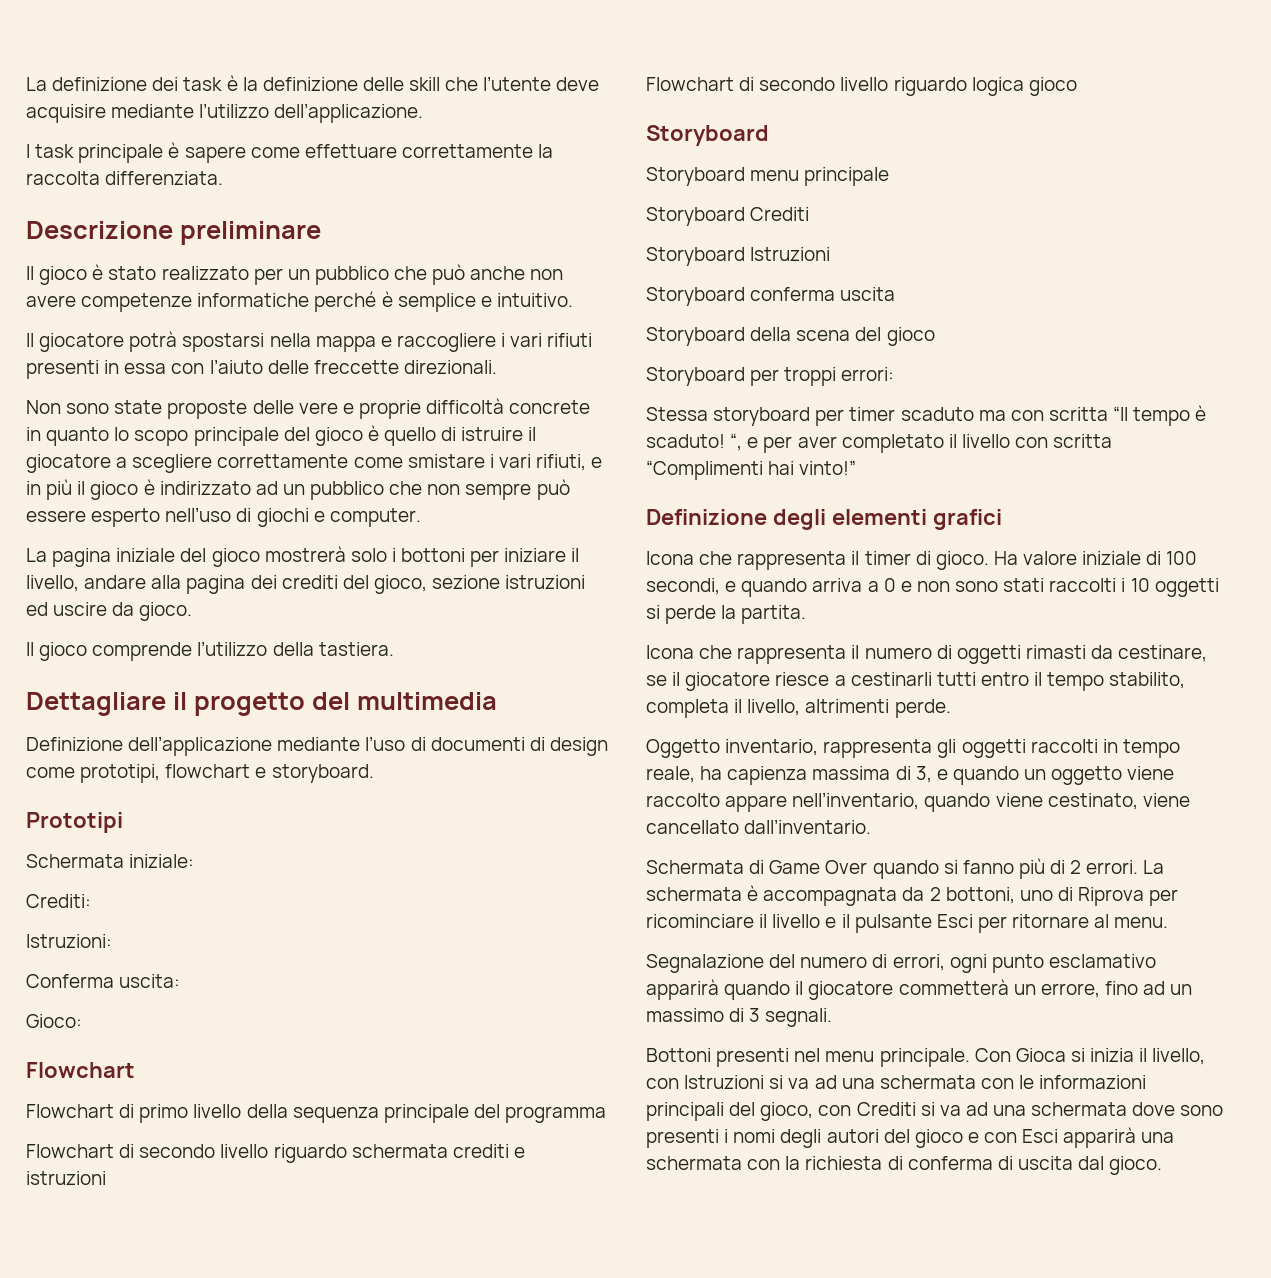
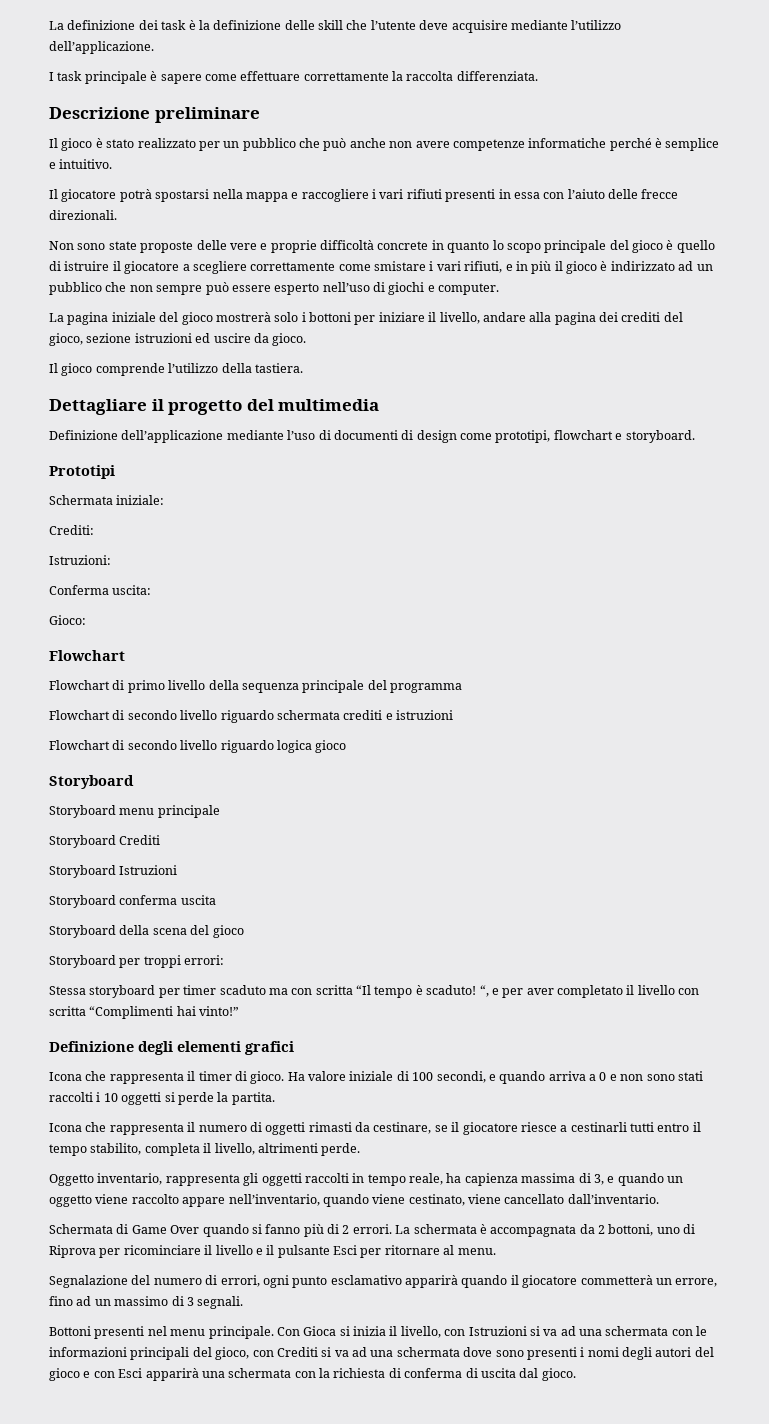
[313,360,399,374] freccette -> [641,189,679,199] frecce

